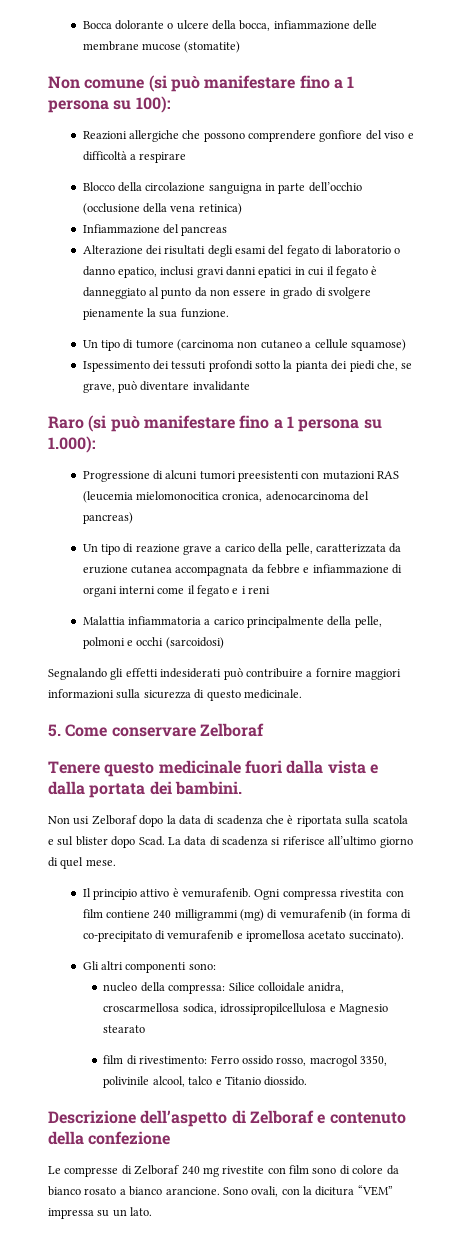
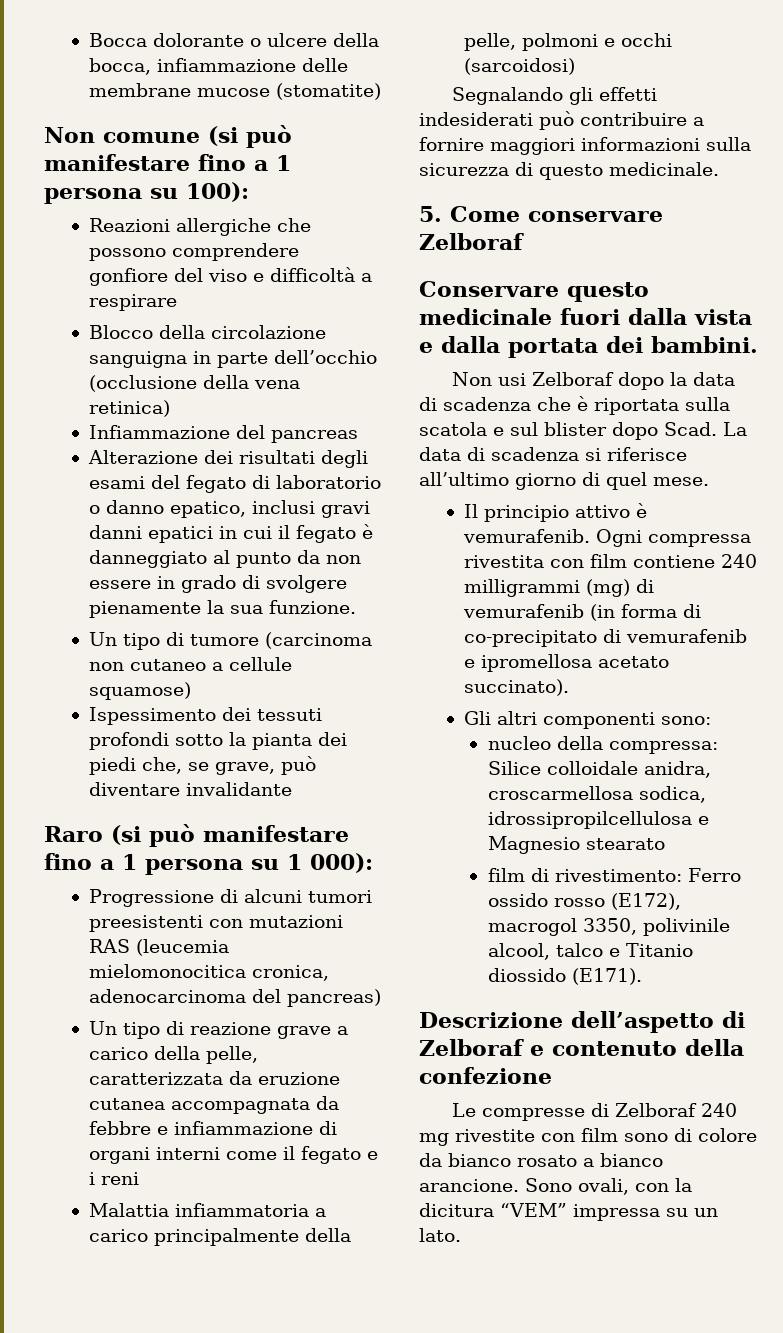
[48,436,96,453] 1.000): -> [287,853,373,873] 1 000):
[48,761,100,774] Tenere -> [419,281,559,297] Conservare
[276,1057,307,1066] rosso, -> [553,893,681,910] rosso (E172),
[264,1076,308,1086] diossido. -> [487,968,642,985] diossido (E171).

